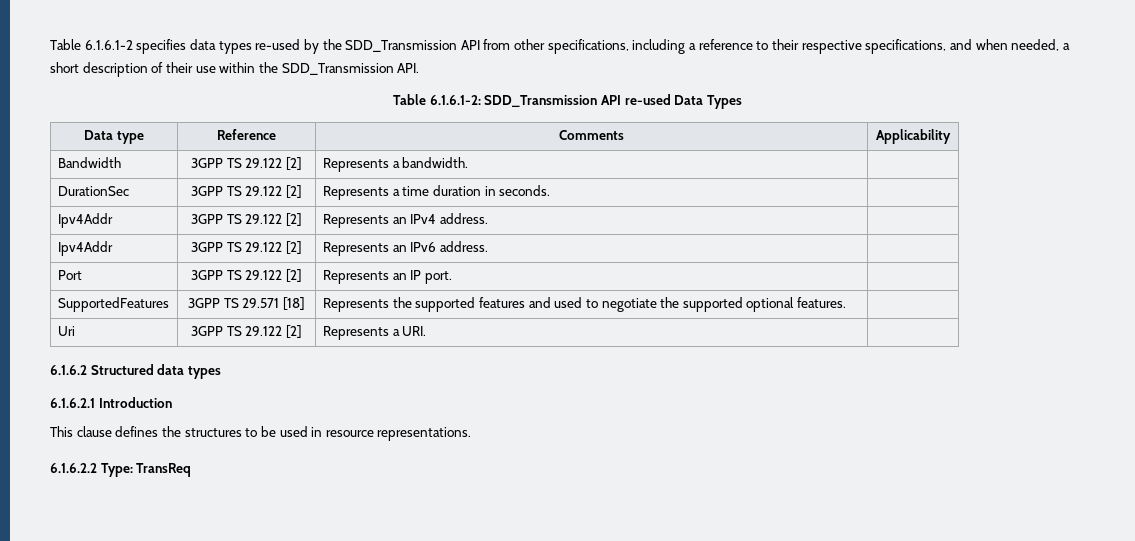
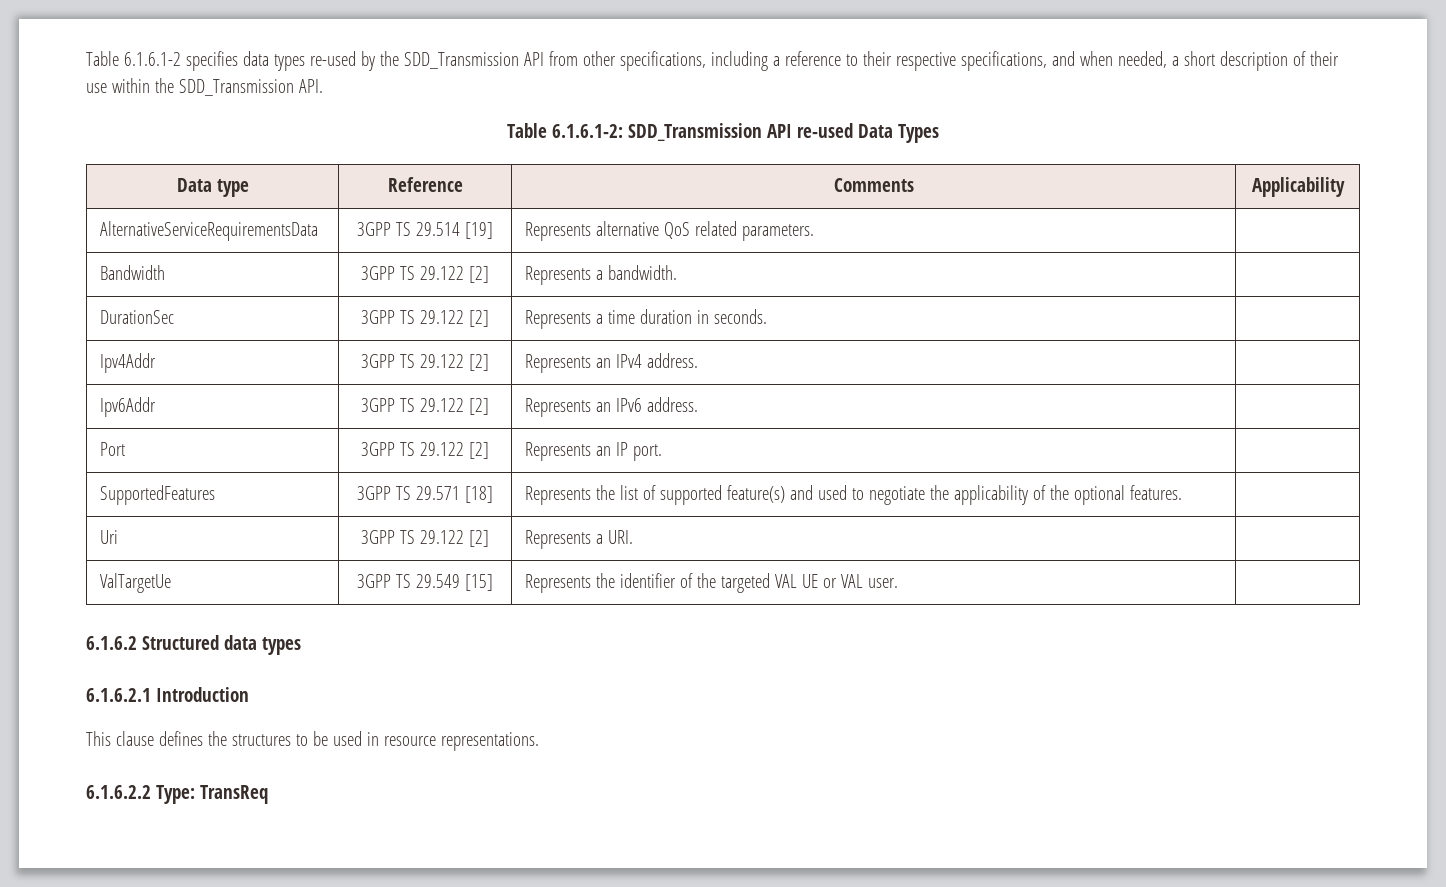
(951, 136) none -> [100,221,319,241] [357,222,493,239] [525,221,815,241] // AlternativeServiceRequirementsData | 3GPP TS 29.514 [19] | Represents alternative QoS related parameters. |
[57,241,113,256] Ipv4Addr -> [100,397,157,417] Ipv6Addr
[415,297,525,312] supported features -> [620,485,786,505] list of supported feature(s)
[682,297,743,312] supported -> [954,485,1070,505] applicability of the
(427, 331) none -> [100,573,172,593] [357,574,493,591] [525,573,899,593] // ValTargetUe | 3GPP TS 29.549 [15] | Represents the identifier of the targeted VAL UE or VAL user. |

